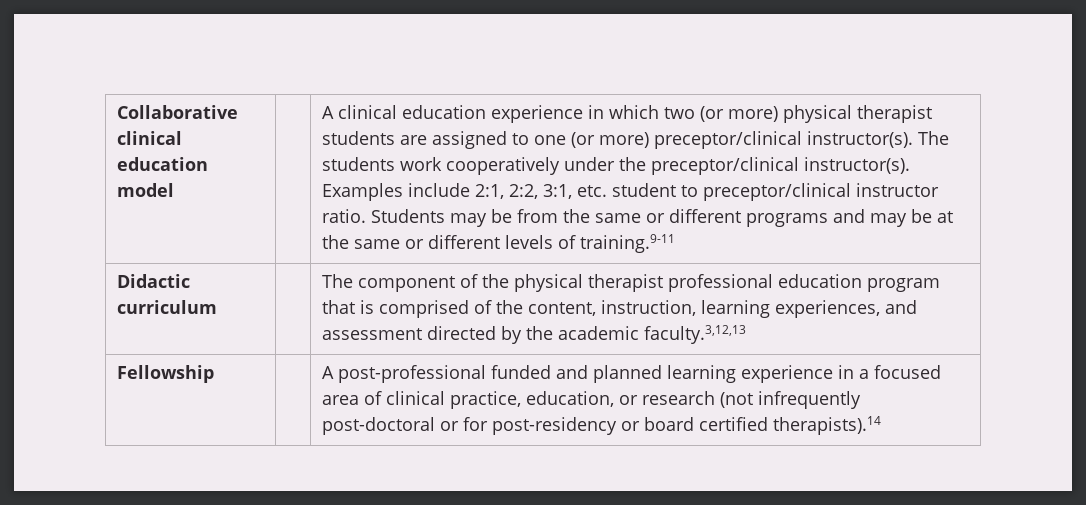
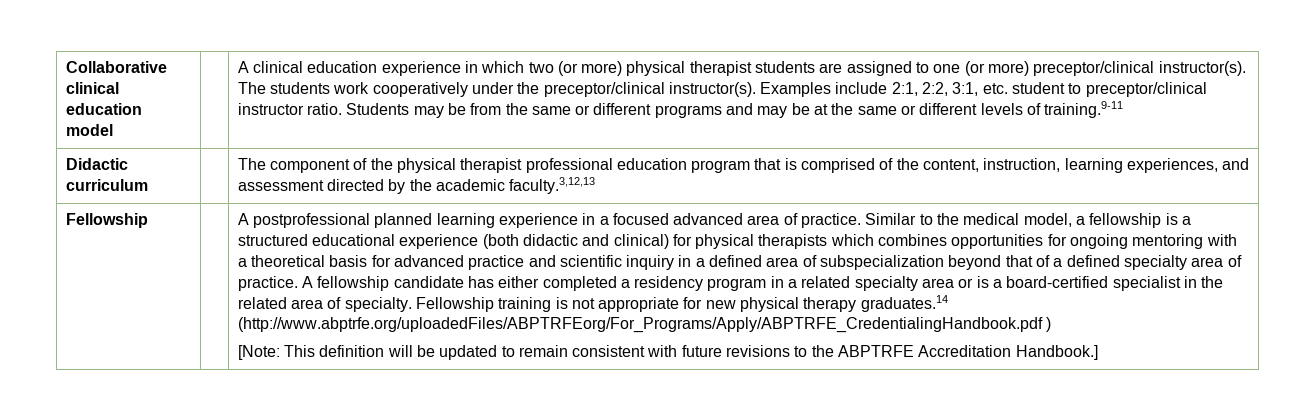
[338,365,589,383] post-professional funded and -> [252,213,370,228] postprofessional
[322,391,862,409] [322,416,882,435] area of clinical practice, education, or research (not infrequently post-doctoral or for post-residency or board certified therapists).14 -> [673,213,1192,228] [237,234,1237,249] [237,255,1242,270] [237,276,1224,291] [237,295,948,312] [237,317,1051,333] [237,345,1098,360] advanced area of practice. Similar to the medical model, a fellowship is a structured educational experience (both didactic and clinical) for physical therapists which combines opportunities for ongoing mentoring with a theoretical basis for advanced practice and scientific inquiry in a defined area of subspecialization beyond that of a defined specialty area of practice. A fellowship candidate has either completed a residency program in a related specialty area or is a board-certified specialist in the related area of specialty. Fellowship training is not appropriate for new physical therapy graduates.14 (http://www.abptrfe.org/uploadedFiles/ABPTRFEorg/For_Programs/Apply/ABPTRFE_CredentialingHandbook.pdf ) // [Note: This definition will be updated to remain consistent with future revisions to the ABPTRFE Accreditation Handbook.]

